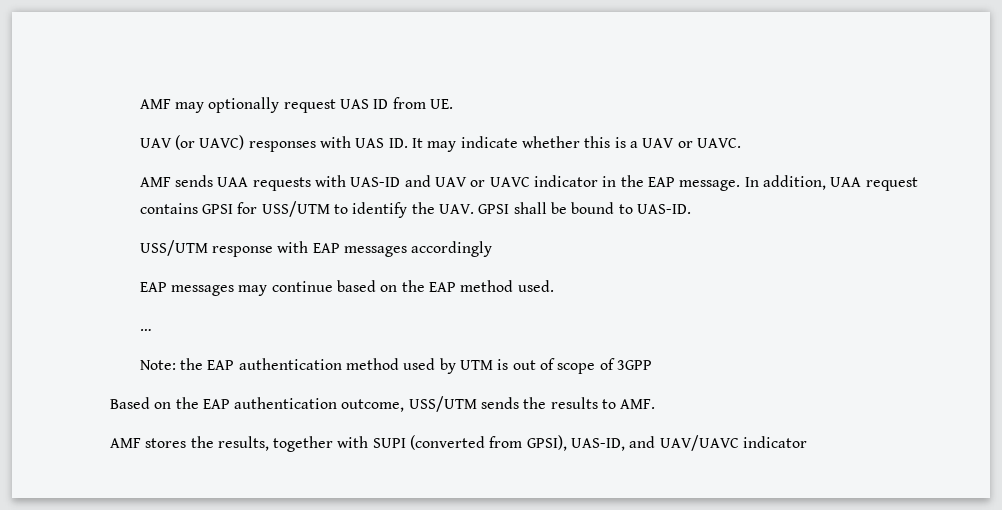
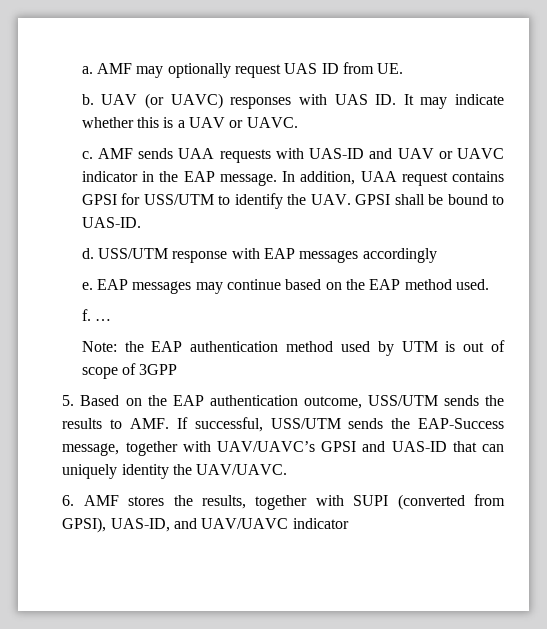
(139, 104) none -> [81,66,93,74] a.
(454, 104) none -> [81,94,94,105] b.
(741, 143) none -> [81,151,93,159] c.
(691, 209) none -> [81,248,94,259] d.
(493, 249) none -> [81,282,93,290] e.
(554, 286) none -> [81,309,91,321] f.
(652, 365) none -> [62,395,75,406] 5.
(656, 404) // -> [176,417,504,432] [62,441,504,456] [62,464,288,479] [62,495,75,506] If successful, USS/UTM sends the EAP-Success message, together with UAV/UAVC’s GPSI and UAS-ID that can uniquely identity the UAV/UAVC. // 6.

